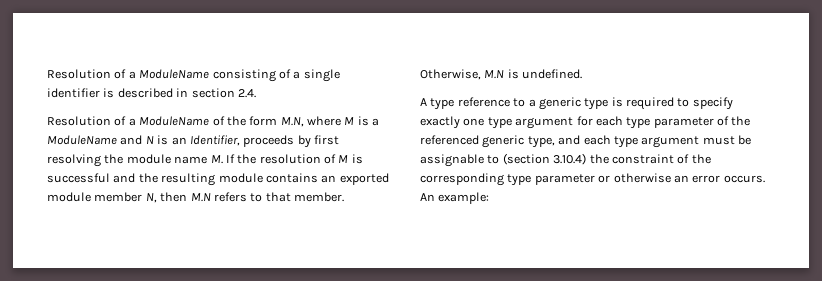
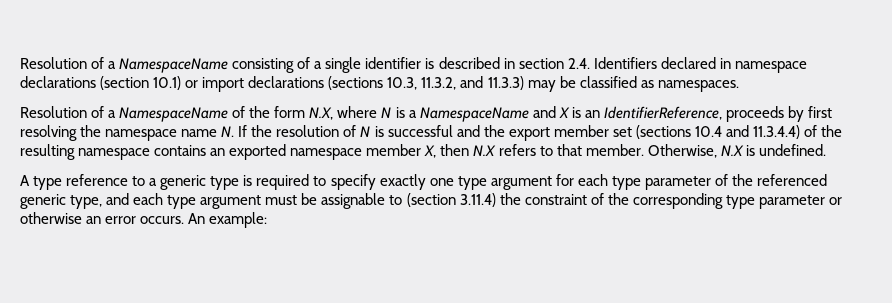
[47,69,210,79] Resolution of a ModuleName -> [20,57,229,73] Resolution of a NamespaceName
[47,116,210,126] // Resolution of a ModuleName -> [593,57,807,73] [20,76,739,92] [20,106,229,122] Identifiers declared in namespace declarations (section 10.1) or import declarations (sections 10.3, 11.3.2, and 11.3.3) may be classified as namespaces. // Resolution of a NamespaceName
[280,116,380,127] [47,135,154,145] M.N, where M is a ModuleName and N -> [309,106,570,122] N.X, where N is a NamespaceName and X
[189,135,240,146] Identifier, -> [603,106,722,120] IdentifierReference,
[126,154,223,164] module name M. -> [105,126,235,141] namespace name N.
[338,155,349,163] M -> [360,126,371,137] N
[161,173,389,186] [47,192,211,203] resulting module contains an exported module member N, then M.N -> [508,125,843,141] [20,144,497,160] export member set (sections 10.4 and 11.3.4.4) of the resulting namespace contains an exported namespace member X, then N.X
[484,70,505,79] M.N -> [720,145,744,156] N.X
[553,153,587,165] 3.10.4) -> [459,193,496,207] 3.11.4)

